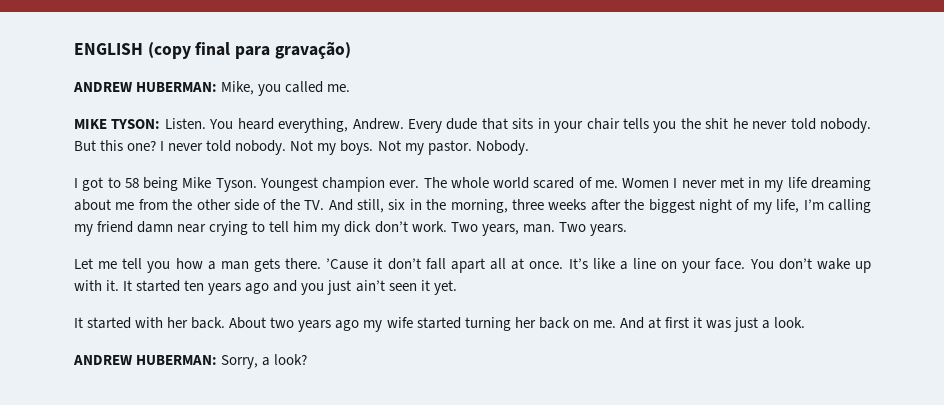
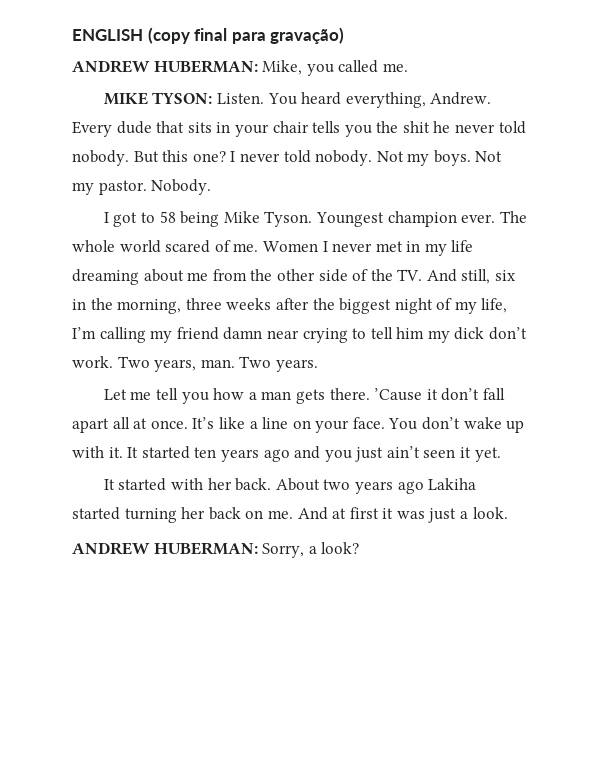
[363,317,413,332] my wife -> [428,478,477,490] Lakiha

